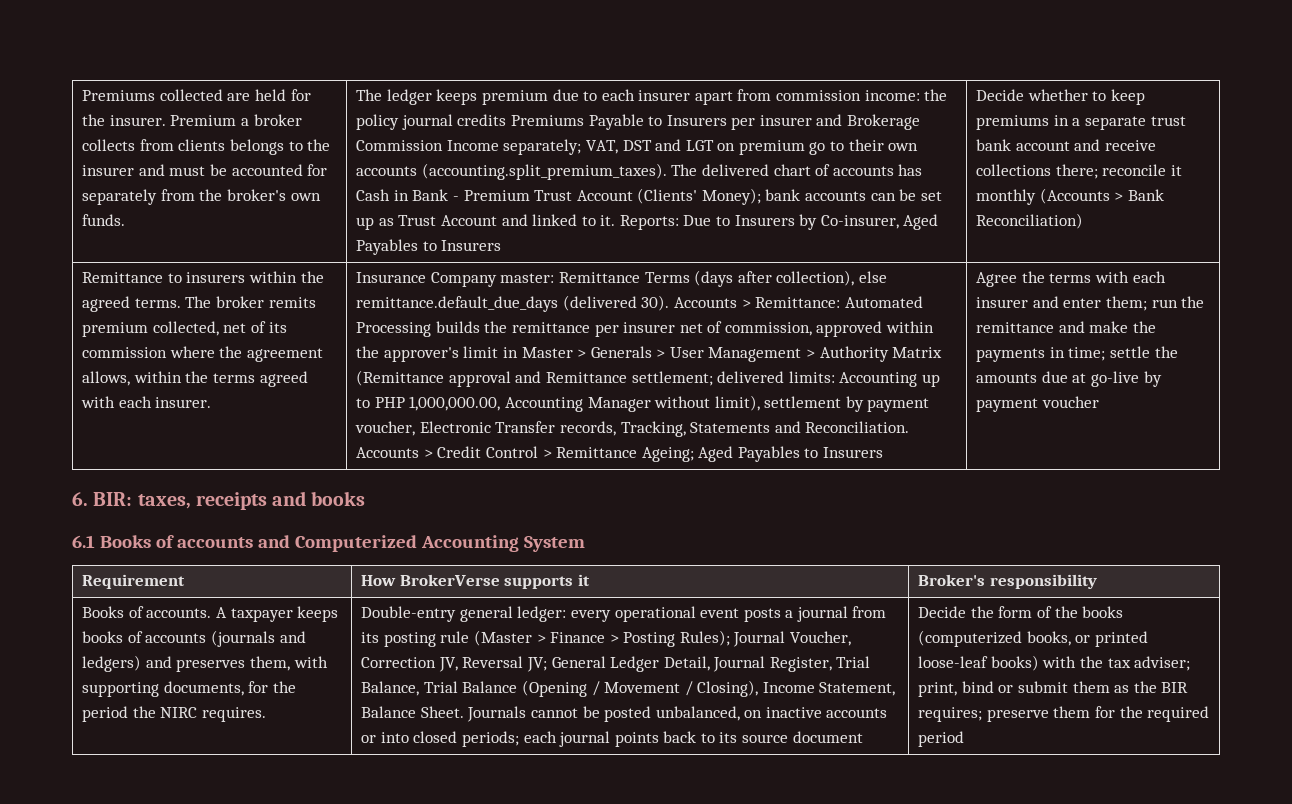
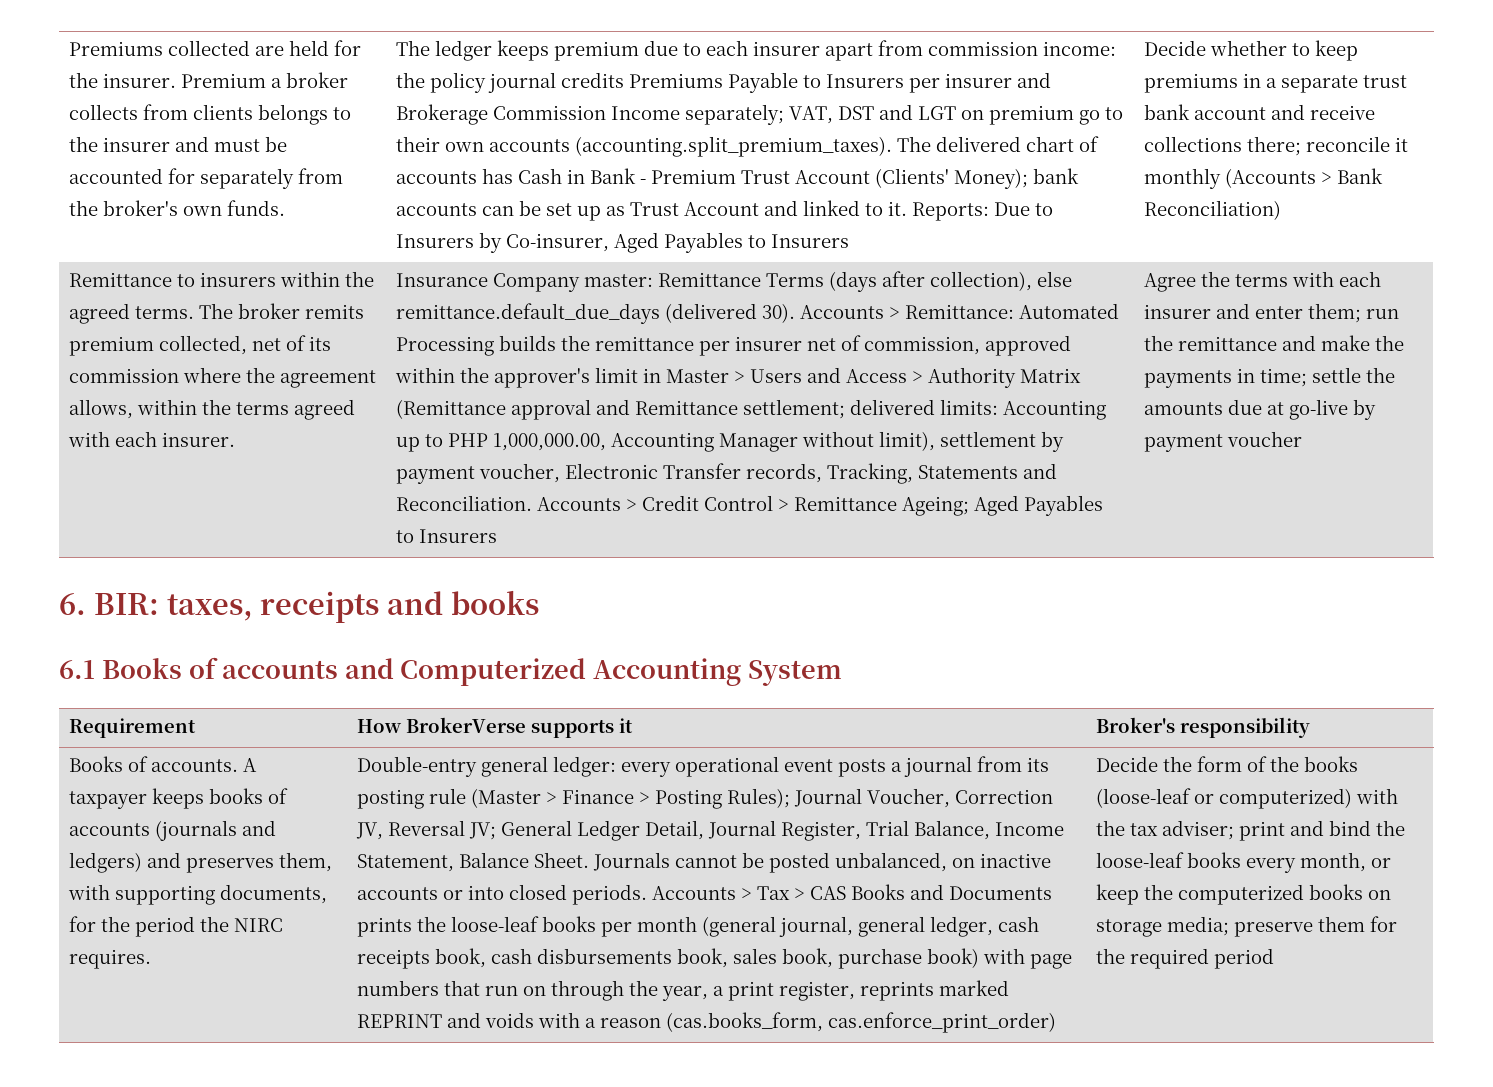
[590,346,802,362] Generals > User Management -> [750,367,908,383] Users and Access
[423,680,759,697] Trial Balance (Opening / Movement / Closing), -> (991, 830) none
[461,731,863,747] periods; each journal points back to its source document -> [572,884,1053,905] [357,916,1040,937] [357,948,1073,969] [357,980,1010,1001] [357,1012,1057,1033] periods. Accounts > Tax > CAS Books and Documents prints the loose-leaf books per month (general journal, general ledger, cash receipts book, cash disbursements book, sales book, purchase book) with page numbers that run on through the year, a print register, reprints marked REPRINT and voids with a reason (cas.books_form, cas.enforce_print_order)
[918,630,1148,647] [918,655,1191,671] [918,681,1189,697] [918,707,983,722] (computerized books, or printed loose-leaf books) with the tax adviser; print, bind or submit them as the BIR requires; -> [1096,788,1399,809] [1096,820,1406,841] [1096,852,1392,873] [1096,884,1392,905] [1096,916,1230,937] (loose-leaf or computerized) with the tax adviser; print and bind the loose-leaf books every month, or keep the computerized books on storage media;

